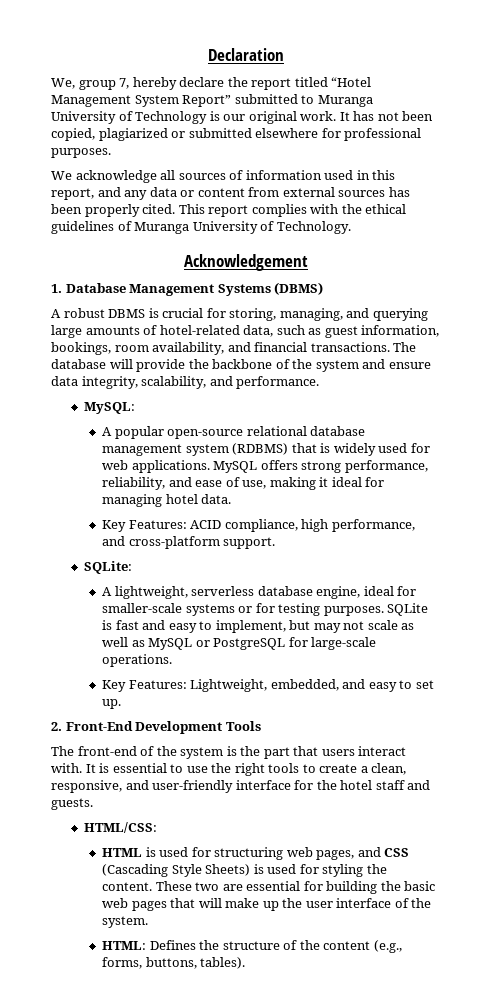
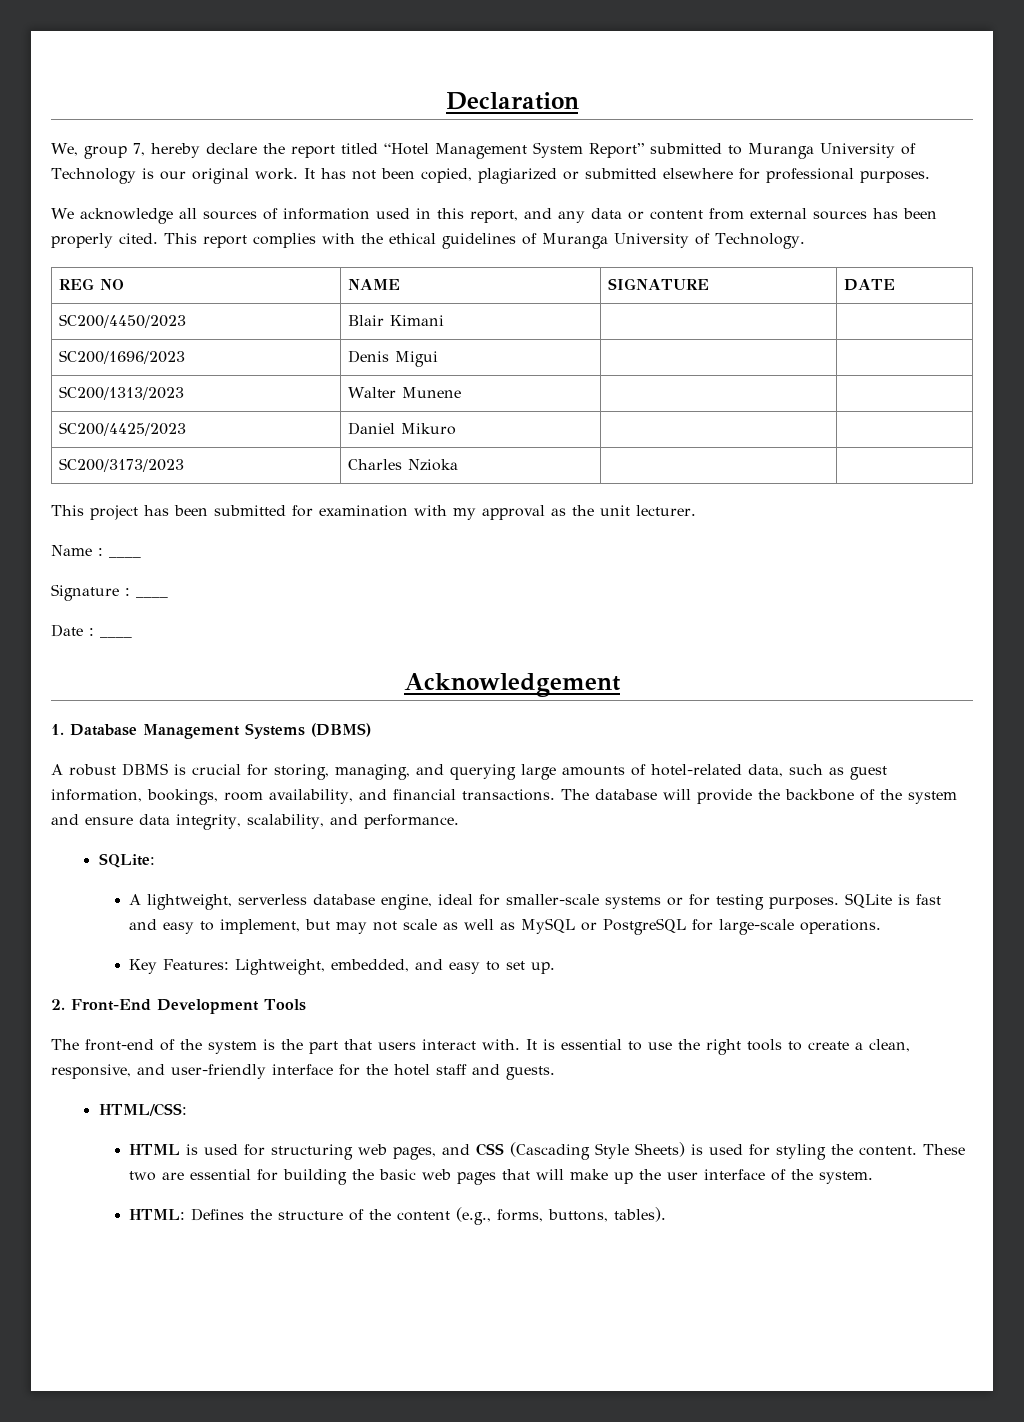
(351, 227) none -> [58,278,124,290] [347,279,400,290] [607,278,709,290] [843,279,895,291] [58,314,186,328] [347,315,444,326] [58,350,185,364] [347,350,438,367] [58,386,184,400] [347,387,461,398] [58,422,186,436] [347,422,456,435] [58,458,184,472] [347,459,458,471] [51,505,696,520] [51,545,103,556] [109,556,141,558] [51,584,130,601] [136,596,168,598] [51,624,94,637] [100,636,132,638] // REG NO | NAME | SIGNATURE | DATE // SC200/4450/2023 | Blair Kimani | | // SC200/1696/2023 | Denis Migui | | // SC200/1313/2023 | Walter Munene | | // SC200/4425/2023 | Daniel Mikuro | | // SC200/3173/2023 | Charles Nzioka | | // This project has been submitted for examination with my approval as the unit lecturer. // Name : ____ // Signature : ____ // Date : ____
[83,402,135,414] [102,426,366,439] [102,443,430,456] [102,460,428,473] [102,477,385,490] [102,494,232,507] [102,519,415,532] [102,536,276,549] // MySQL: // A popular open-source relational database management system (RDBMS) that is widely used for web applications. MySQL offers strong performance, reliability, and ease of use, making it ideal for managing hotel data. // Key Features: ACID compliance, high performance, and cross-platform support. -> (459, 821) none

